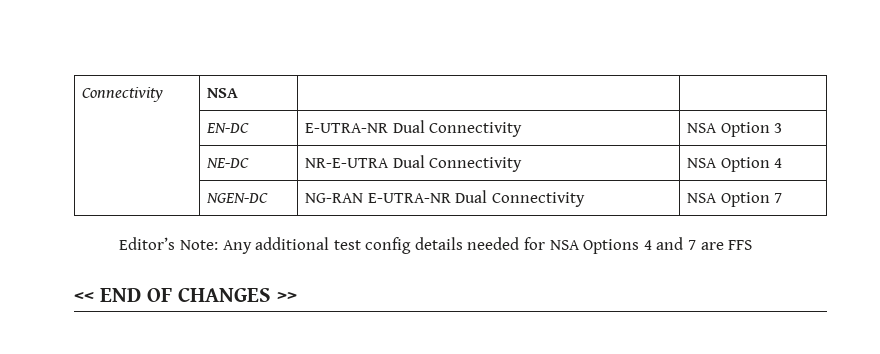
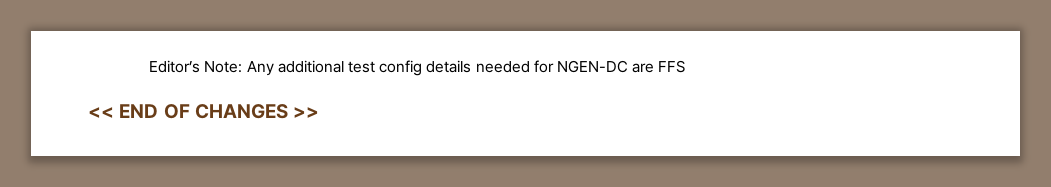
[82,87,164,102] [207,88,239,98] [206,123,250,133] [305,120,523,137] [687,122,783,137] [206,158,250,168] [305,155,523,172] [687,157,783,172] [206,193,269,203] [305,190,585,207] [687,192,783,207] Connectivity | NSA | | // | EN-DC | E-UTRA-NR Dual Connectivity | NSA Option 3 // | NE-DC | NR-E-UTRA Dual Connectivity | NSA Option 4 // | NGEN-DC | NG-RAN E-UTRA-NR Dual Connectivity | NSA Option 7 // -> (149, 66) none
[549,237,696,254] NSA Options 4 and 7 -> [556,60,628,73] NGEN-DC

